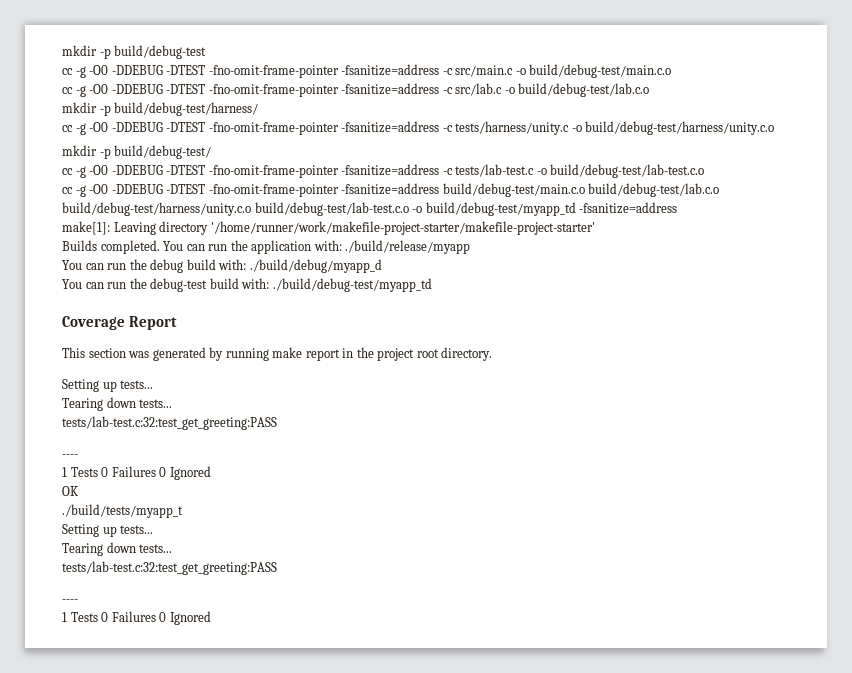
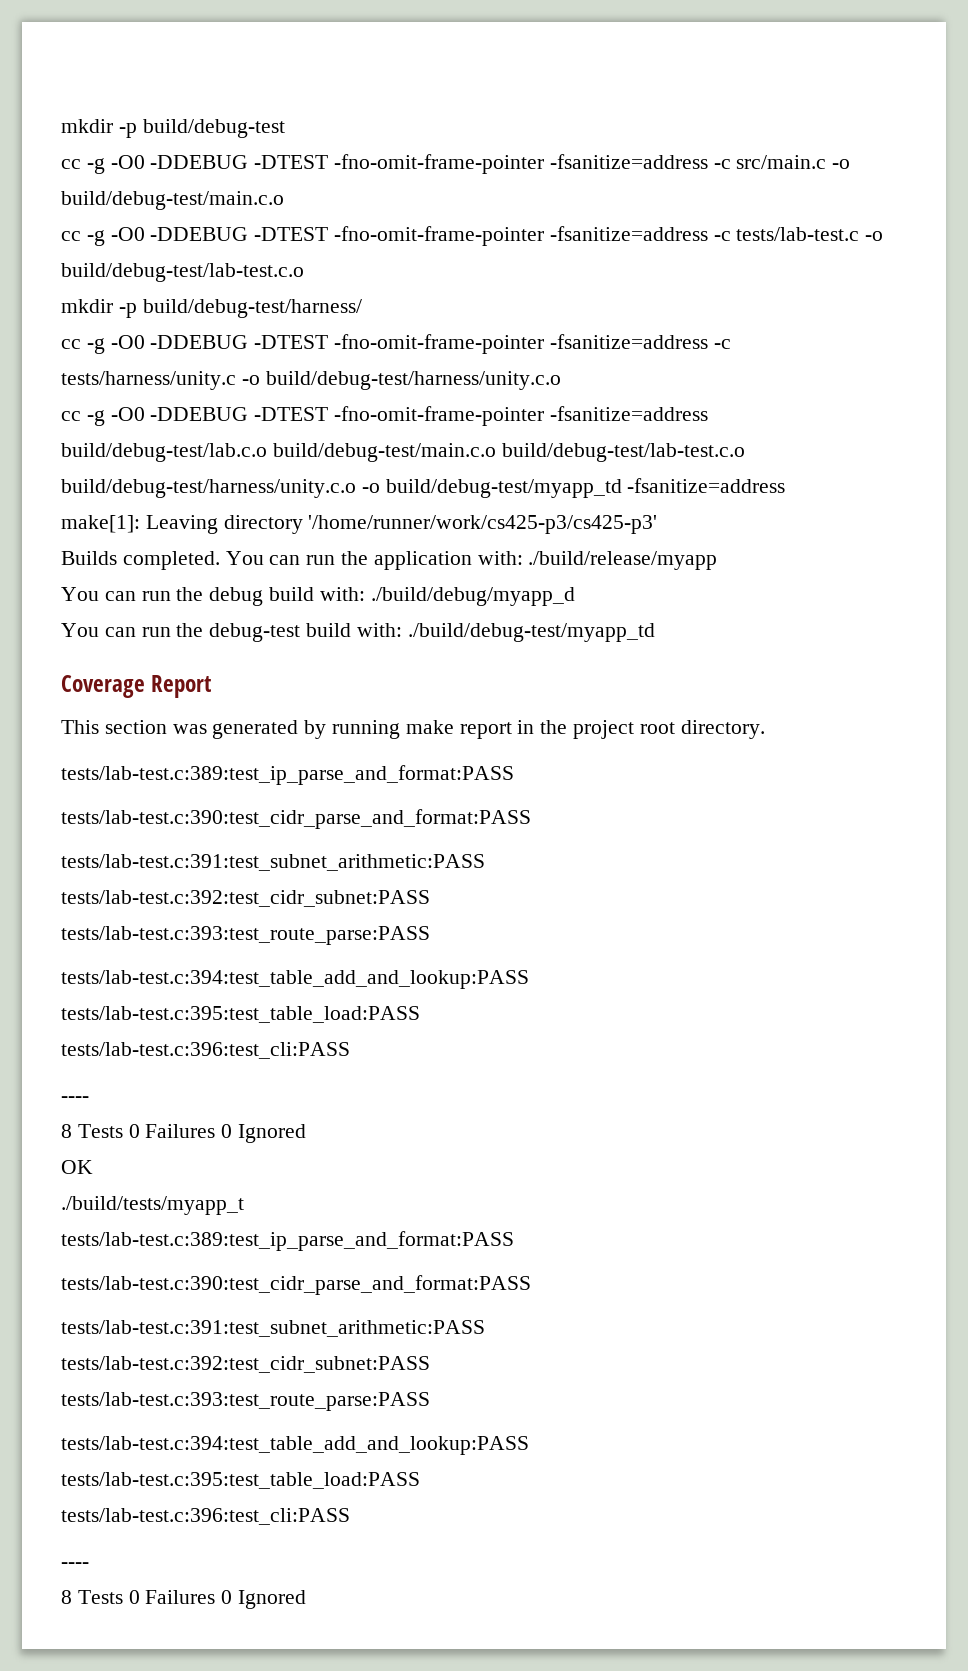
[455,83,650,97] src/lab.c -o build/debug-test/lab.c.o -> [736,227,884,241] [61,263,304,282] tests/lab-test.c -o build/debug-test/lab-test.c.o
[62,145,212,159] [62,164,705,178] [62,183,720,197] [62,202,409,216] // mkdir -p build/debug-test/ // cc -g -O0 -DDEBUG -DTEST -fno-omit-frame-pointer -fsanitize=address -c tests/lab-test.c -o build/debug-test/lab-test.c.o // cc -g -O0 -DDEBUG -DTEST -fno-omit-frame-pointer -fsanitize=address build/debug-test/main.c.o build/debug-test/lab.c.o build/debug-test/harness/unity.c.o build/debug-test/lab-test.c.o -> [61,406,708,426] [61,443,745,462] [61,479,356,498] // cc -g -O0 -DDEBUG -DTEST -fno-omit-frame-pointer -fsanitize=address build/debug-test/lab.c.o build/debug-test/main.c.o build/debug-test/lab-test.c.o build/debug-test/harness/unity.c.o
[210,221,595,235] '/home/runner/work/makefile-project-starter/makefile-project-starter' -> [308,515,658,534] '/home/runner/work/cs425-p3/cs425-p3'
[62,379,154,392] [62,397,173,411] [62,416,277,430] [62,454,78,458] [62,467,67,477] Setting up tests... // Tearing down tests... // tests/lab-test.c:32:test_get_greeting:PASS // ---- // 1 -> [61,765,514,785] [61,809,531,829] [61,854,485,871] [61,890,430,907] [61,926,430,945] [61,970,529,989] [61,1006,420,1023] [61,1042,350,1059] [61,1096,89,1102] [61,1124,72,1138] tests/lab-test.c:389:test_ip_parse_and_format:PASS // tests/lab-test.c:390:test_cidr_parse_and_format:PASS // tests/lab-test.c:391:test_subnet_arithmetic:PASS // tests/lab-test.c:392:test_cidr_subnet:PASS // tests/lab-test.c:393:test_route_parse:PASS // tests/lab-test.c:394:test_table_add_and_lookup:PASS // tests/lab-test.c:395:test_table_load:PASS // tests/lab-test.c:396:test_cli:PASS // ---- // 8
[62,524,154,537] [62,542,173,556] [62,561,277,575] [62,599,78,603] [62,612,67,622] Setting up tests... // Tearing down tests... // tests/lab-test.c:32:test_get_greeting:PASS // ---- // 1 -> [61,1231,514,1251] [61,1275,531,1295] [61,1320,485,1337] [61,1356,430,1373] [61,1392,430,1411] [61,1436,529,1455] [61,1472,420,1489] [61,1508,350,1525] [61,1562,89,1568] [61,1590,72,1604] tests/lab-test.c:389:test_ip_parse_and_format:PASS // tests/lab-test.c:390:test_cidr_parse_and_format:PASS // tests/lab-test.c:391:test_subnet_arithmetic:PASS // tests/lab-test.c:392:test_cidr_subnet:PASS // tests/lab-test.c:393:test_route_parse:PASS // tests/lab-test.c:394:test_table_add_and_lookup:PASS // tests/lab-test.c:395:test_table_load:PASS // tests/lab-test.c:396:test_cli:PASS // ---- // 8

